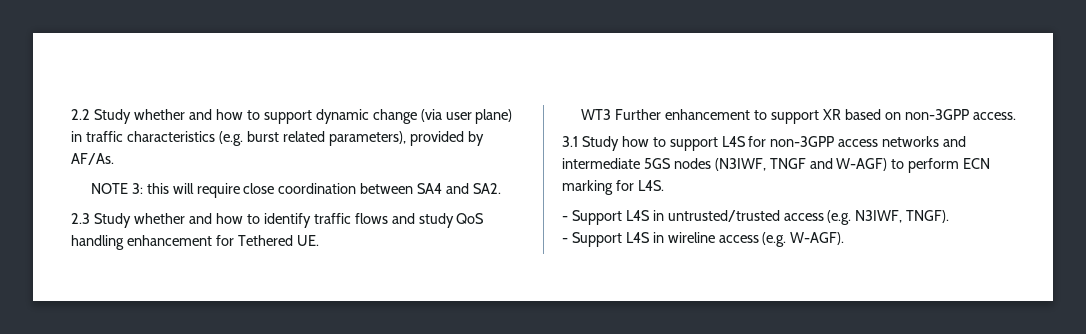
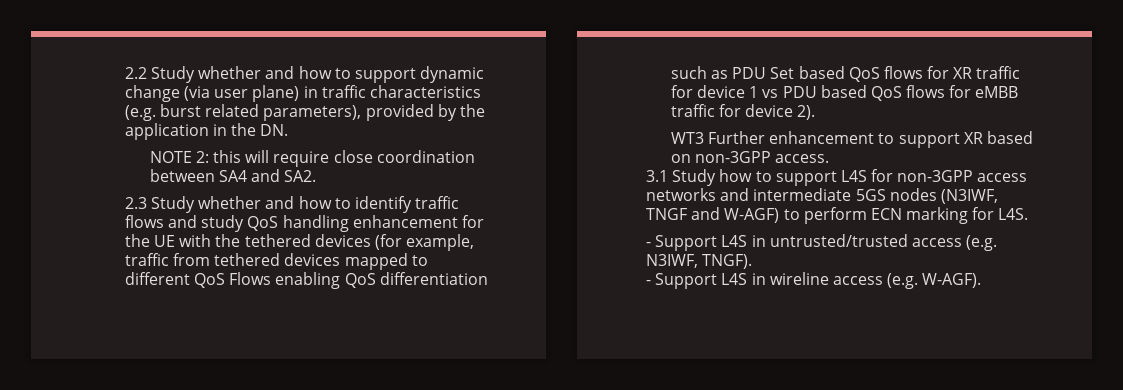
[71,153,115,165] AF/As. -> [459,104,485,117] [124,123,289,140] the application in the DN.
[131,183,143,194] 3: -> [195,151,209,163] 2:
[238,235,320,246] Tethered UE. -> [124,234,475,251] [124,253,428,270] [124,272,488,289] [670,66,1021,82] [670,85,1019,101] [670,104,816,120] the UE with the tethered devices (for example, traffic from tethered devices mapped to different QoS Flows enabling QoS differentiation such as PDU Set based QoS flows for XR traffic for device 1 vs PDU based QoS flows for eMBB traffic for device 2).

